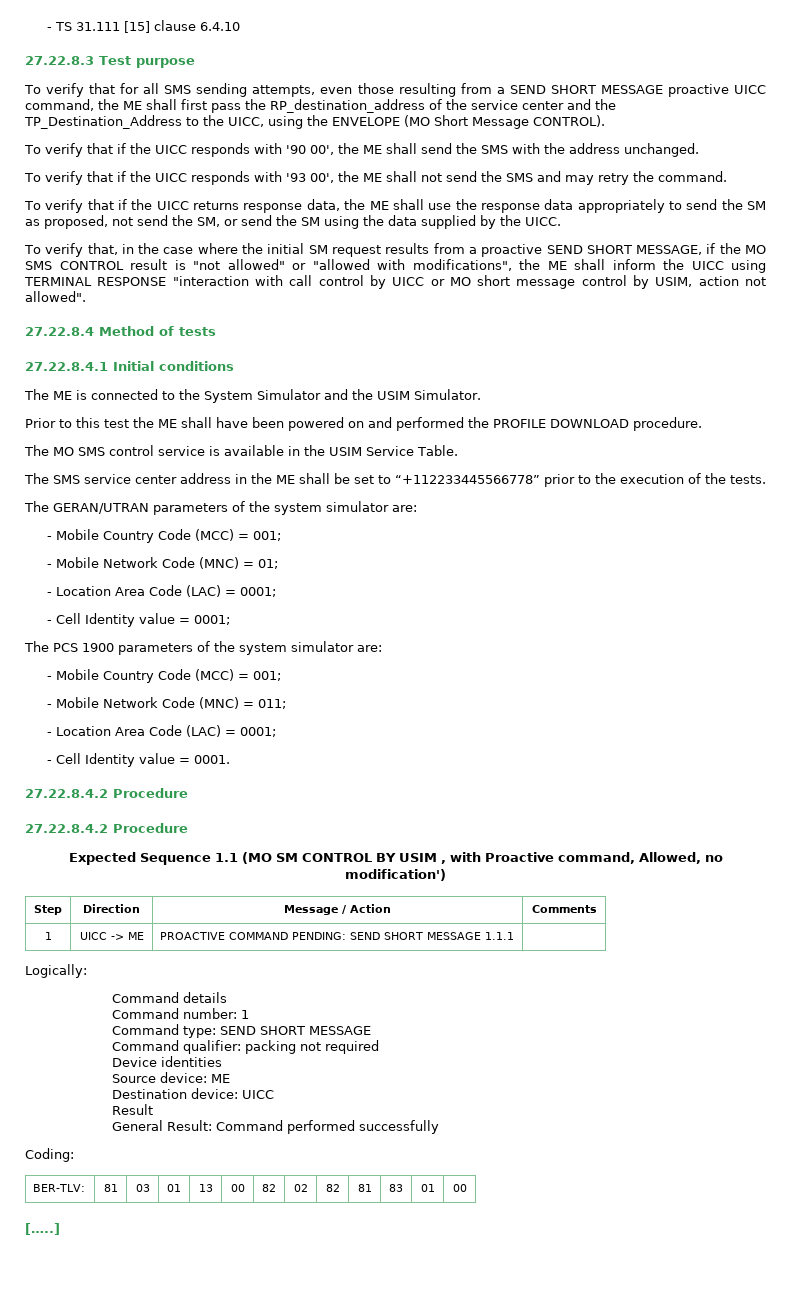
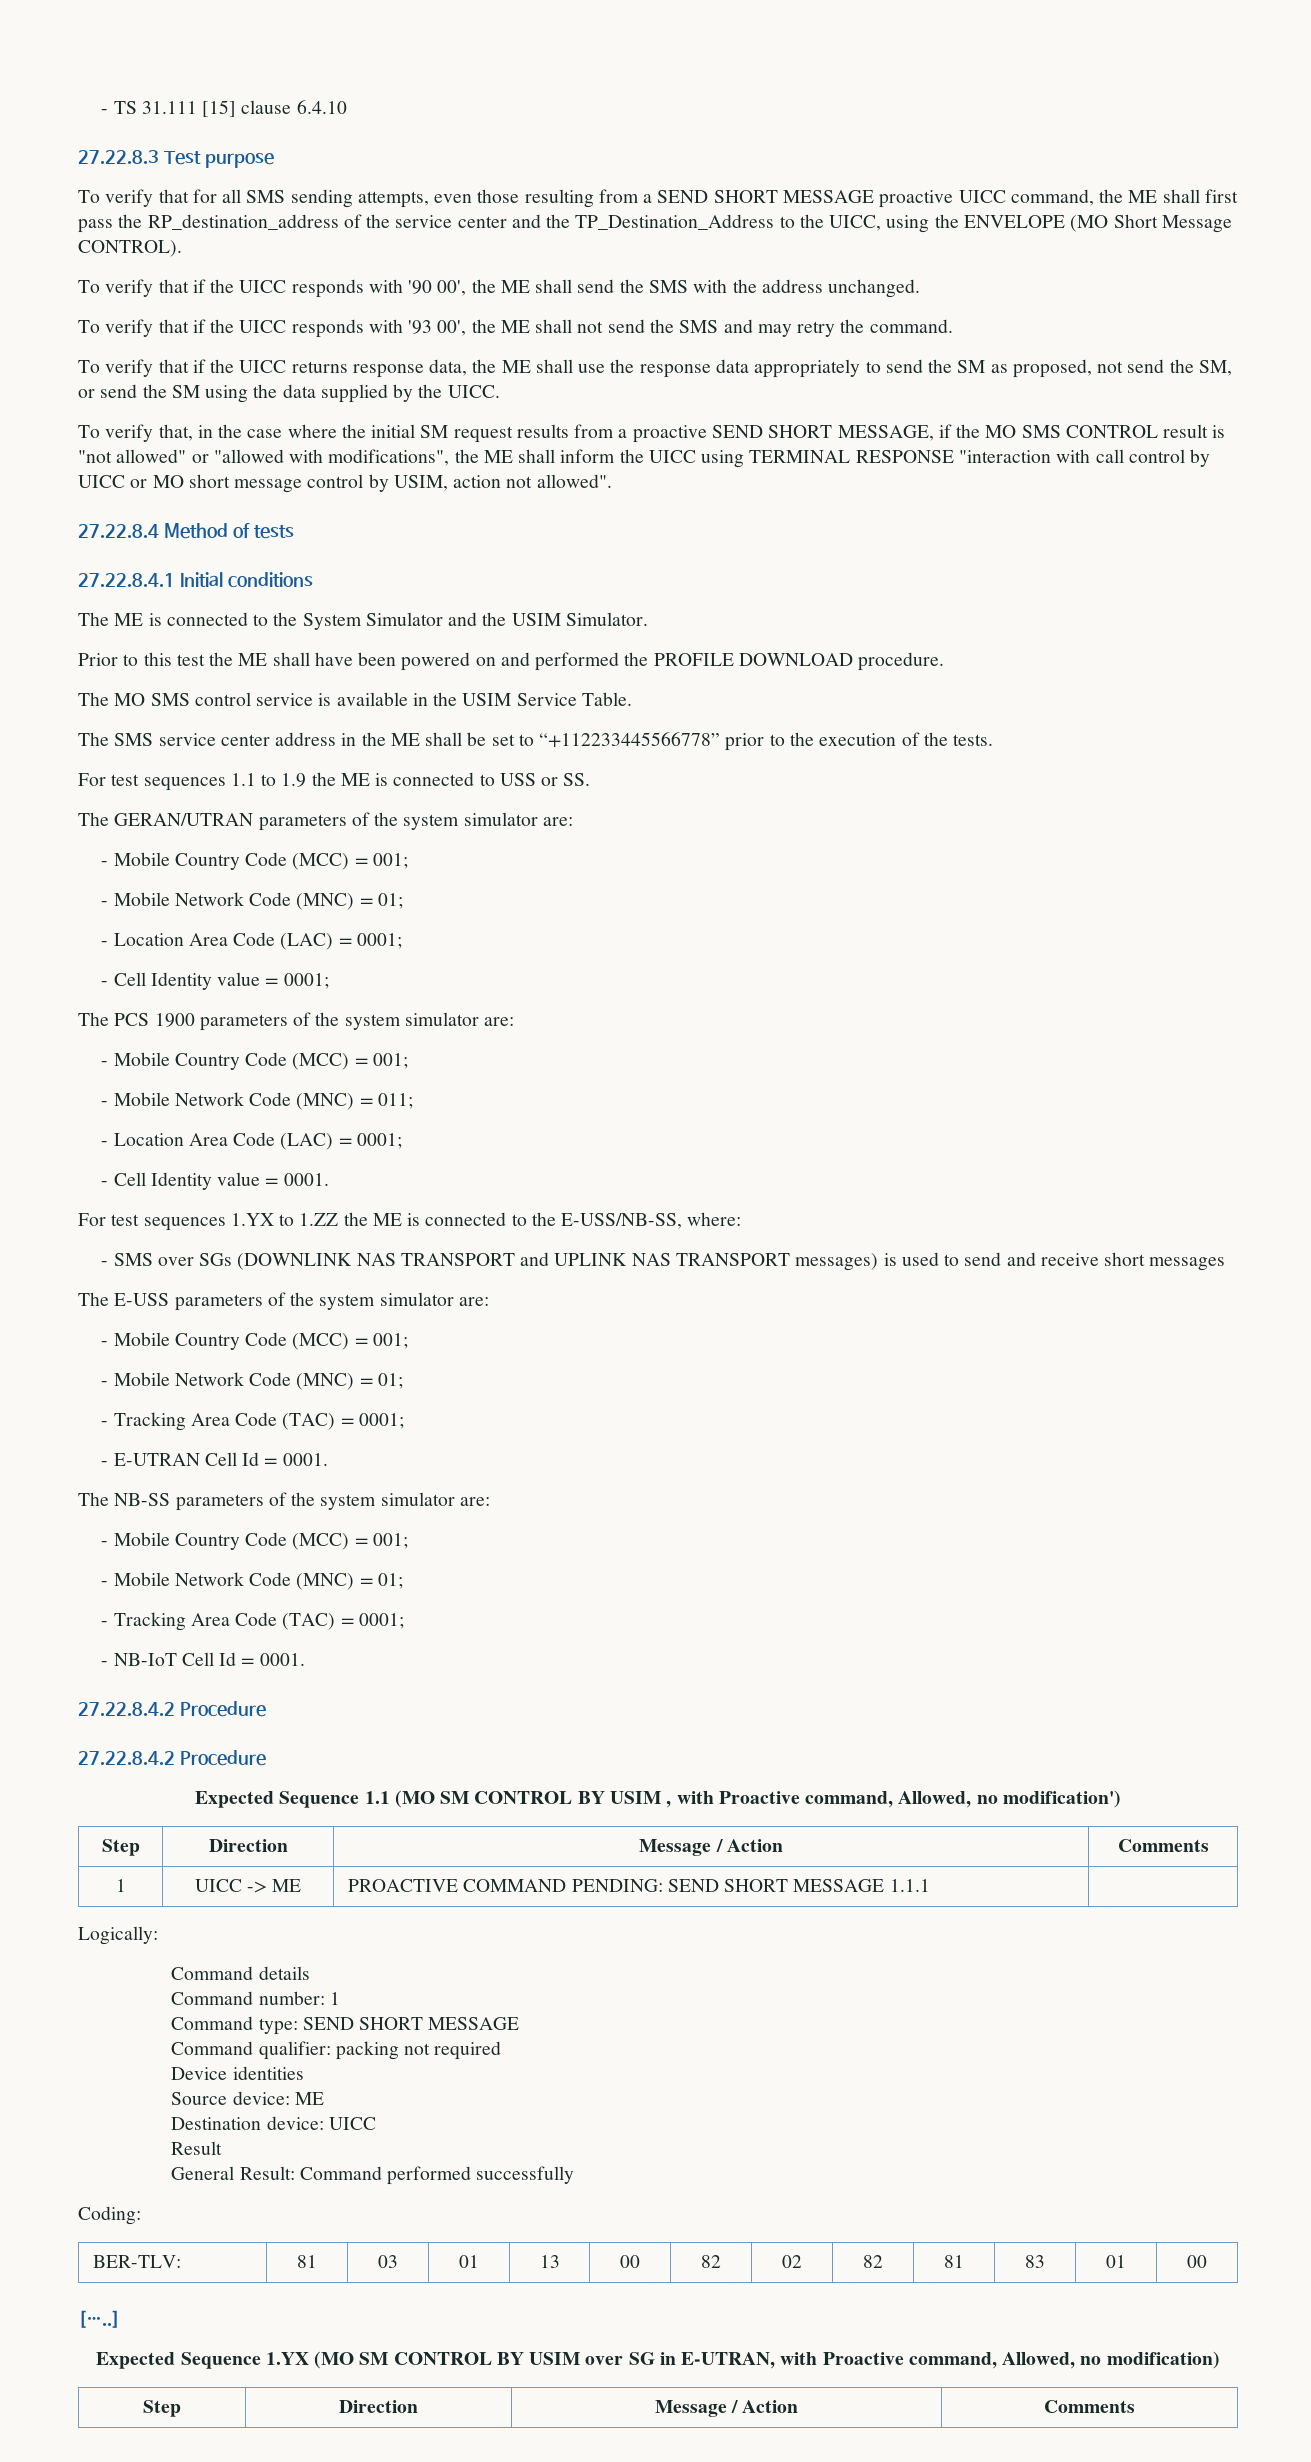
(766, 479) none -> [78,772,591,791] // For test sequences 1.1 to 1.9 the ME is connected to USS or SS.
(230, 759) none -> [78,1212,742,1231] [101,1252,1226,1271] [78,1292,489,1311] [101,1332,408,1350] [101,1372,403,1390] [101,1412,404,1431] [101,1452,328,1466] [78,1492,490,1511] [101,1532,408,1550] [101,1572,403,1590] [101,1612,404,1631] [101,1652,305,1666] // For test sequences 1.YX to 1.ZZ the ME is connected to the E-USS/NB-SS, where: // - SMS over SGs (DOWNLINK NAS TRANSPORT and UPLINK NAS TRANSPORT messages) is used to send and receive short messages // The E-USS parameters of the system simulator are: // - Mobile Country Code (MCC) = 001; // - Mobile Network Code (MNC) = 01; // - Tracking Area Code (TAC) = 0001; // - E-UTRAN Cell Id = 0001. // The NB-SS parameters of the system simulator are: // - Mobile Country Code (MCC) = 001; // - Mobile Network Code (MNC) = 01; // - Tracking Area Code (TAC) = 0001; // - NB-IoT Cell Id = 0001.
(60, 1229) none -> [96,2351,1220,2369] [143,2400,181,2417] [339,2400,418,2413] [654,2400,799,2417] [1044,2400,1135,2413] // Expected Sequence 1.YX (MO SM CONTROL BY USIM over SG in E-UTRAN, with Proactive command, Allowed, no modification) // Step | Direction | Message / Action | Comments

